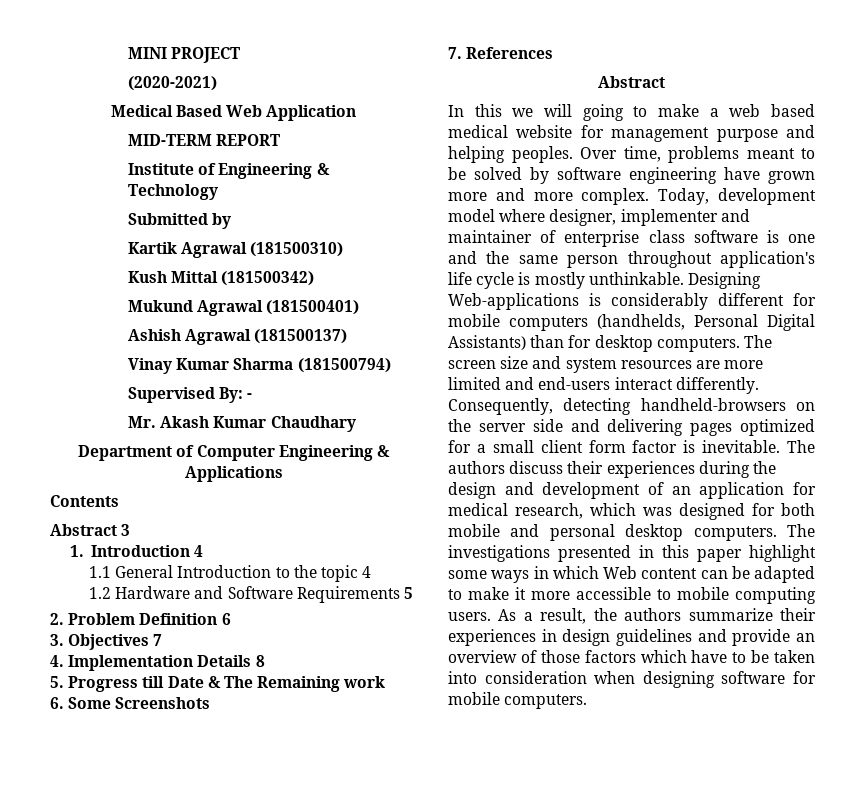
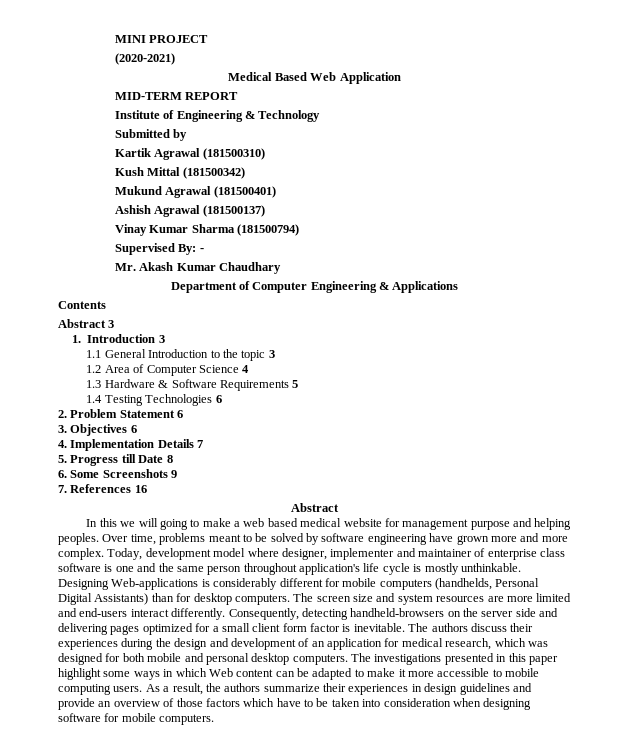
[194,545,204,557] 4 -> [158,335,165,343] 3
[362,566,372,578] [88,586,224,599] 4 // 1.2 Hardware and -> [268,350,275,358] [86,364,250,376] [86,379,169,388] 3 // 1.2 Area of Computer Science 4 // 1.3 Hardware &
(413, 593) none -> [86,394,222,406] // 1.4 Testing Technologies 6
[139,613,218,625] Definition -> [119,410,175,418] Statement
[153,634,163,646] 7 -> [130,425,137,433] 6
[255,655,265,667] 8 -> [197,440,204,448] 7
[207,676,386,692] & The Remaining work -> [166,455,173,463] 8
(211, 703) none -> [171,470,178,478] 9
(554, 53) none -> [134,485,147,493] 16

